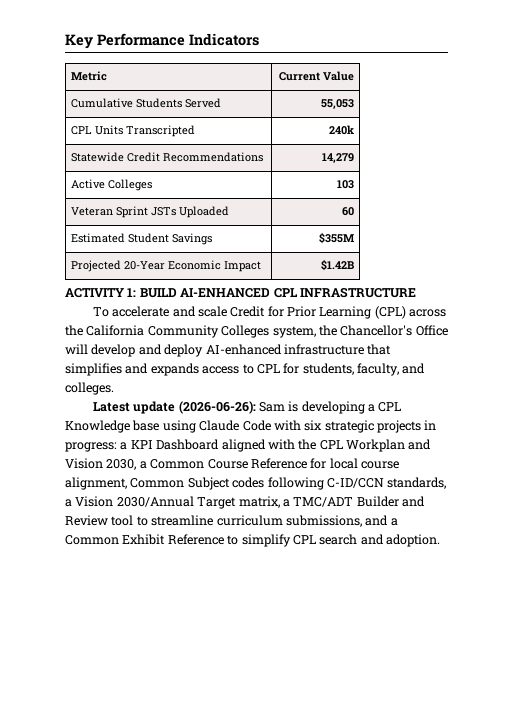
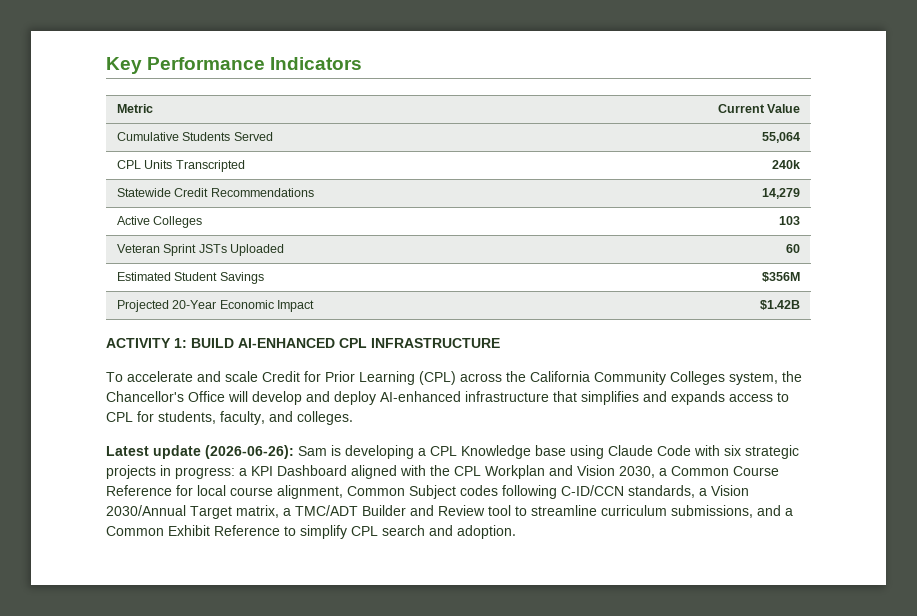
[321,99,355,109] 55,053 -> [761,132,800,143] 55,064
[319,232,355,244] $355M -> [761,272,800,282] $356M

